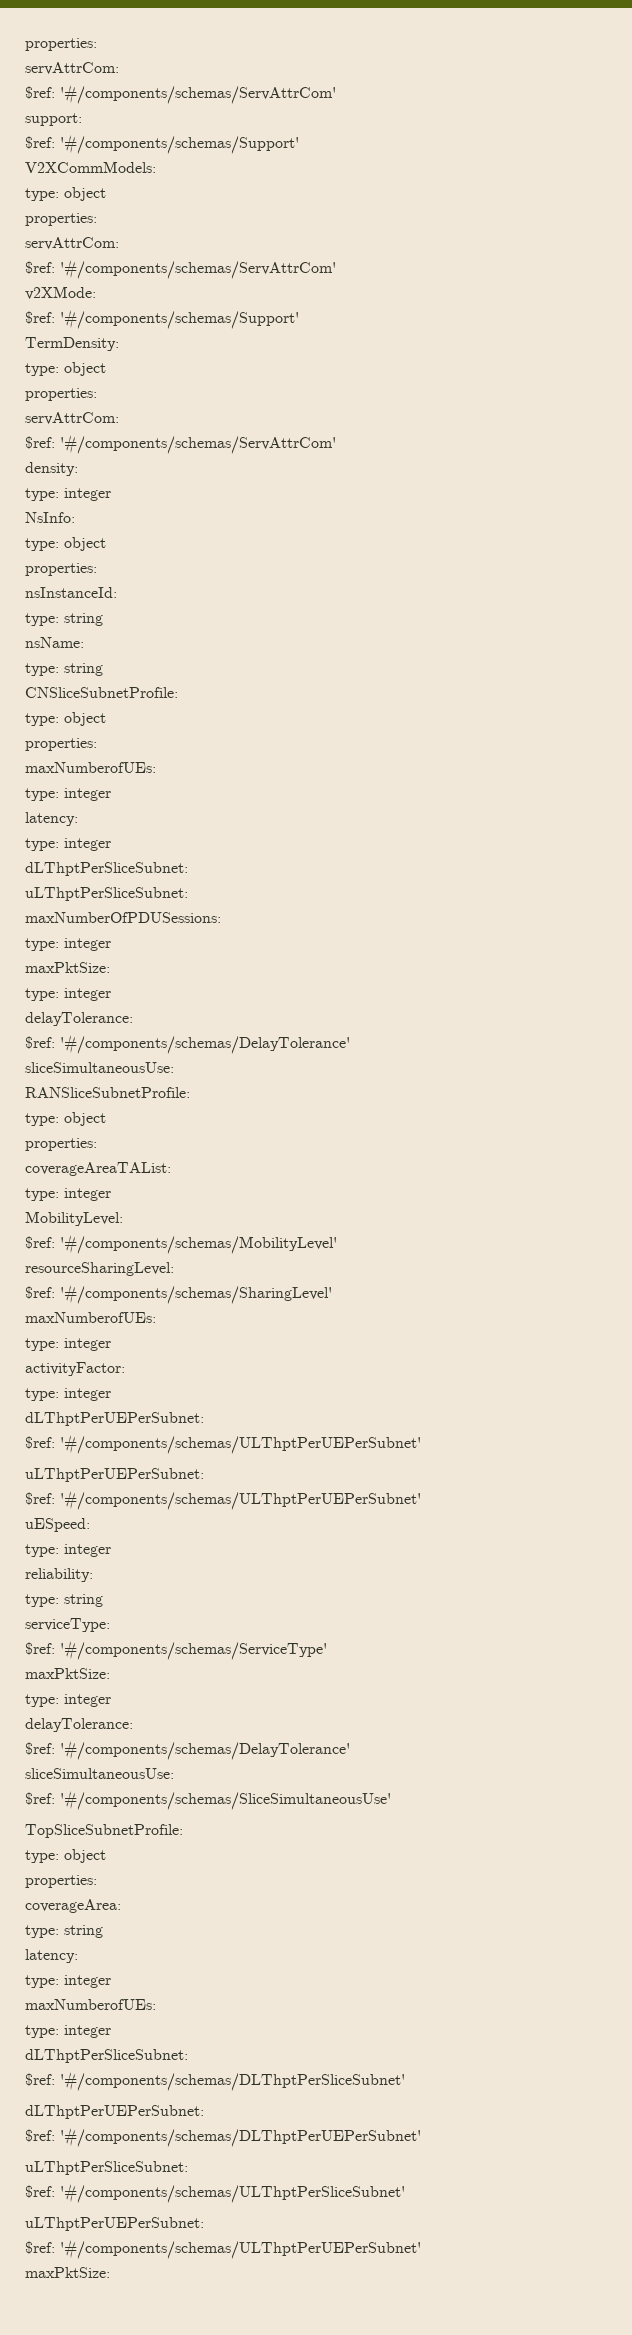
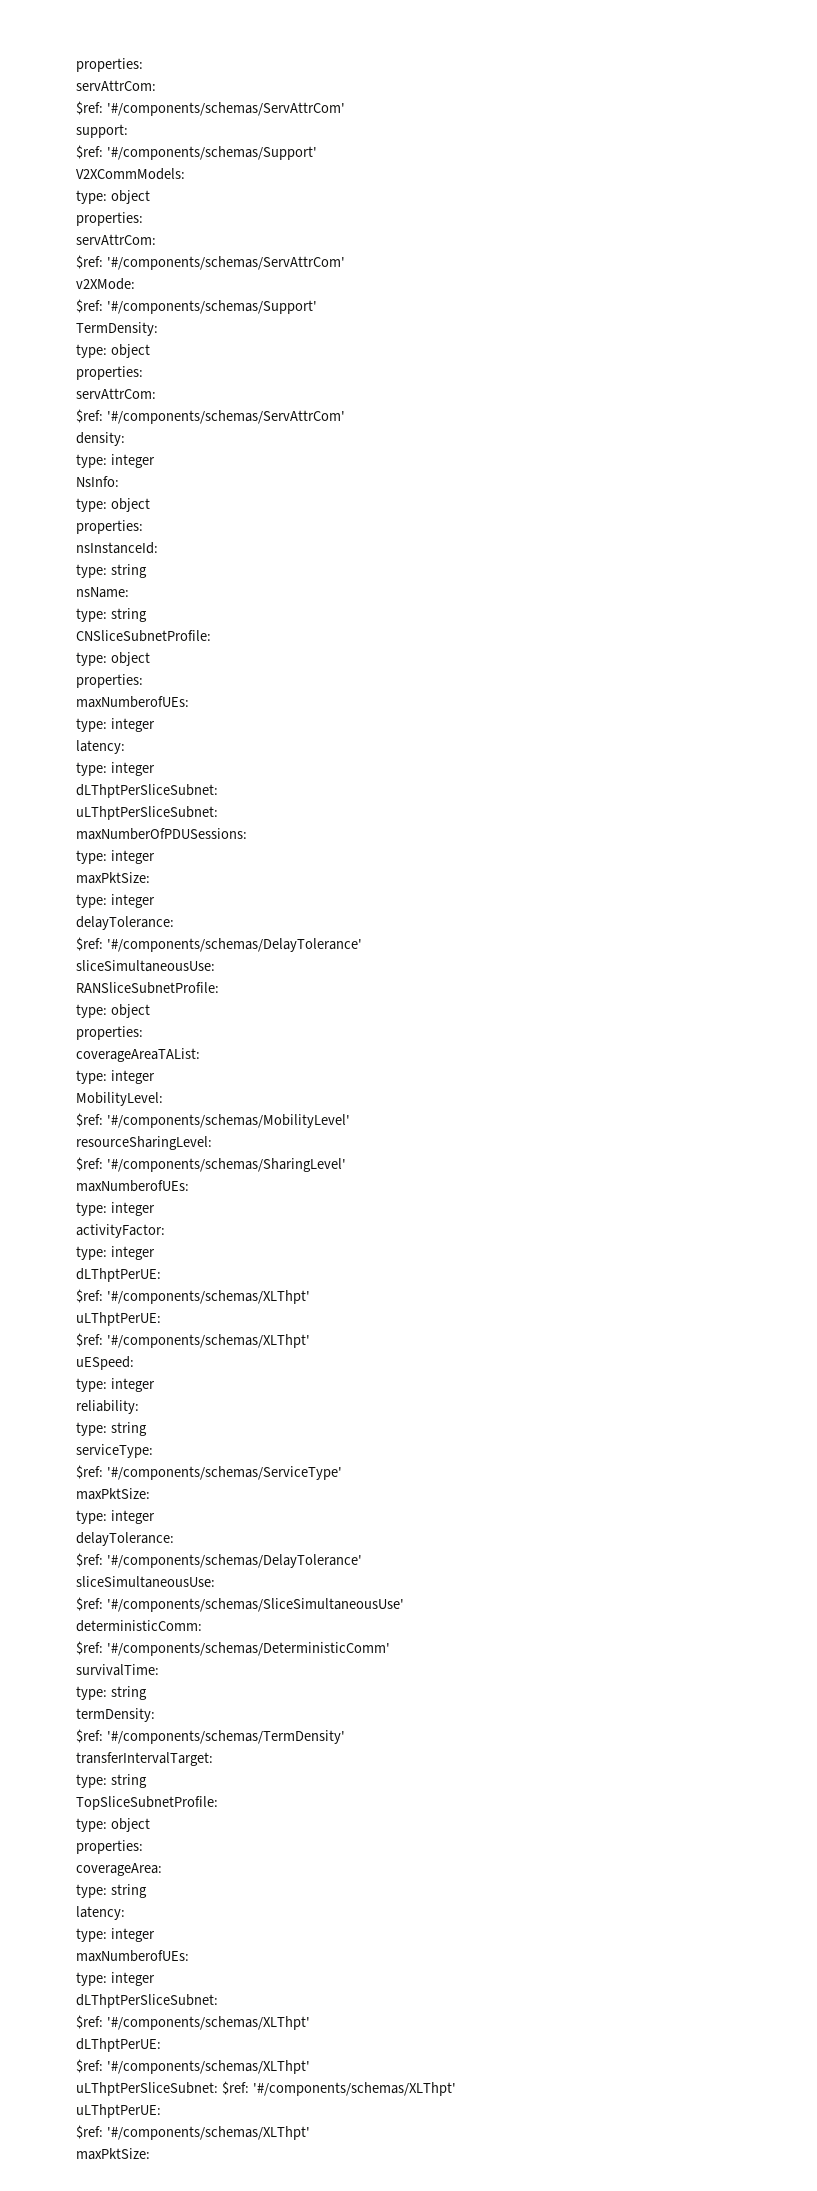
[25,1412,204,1426] [25,1434,421,1454] [25,1468,204,1482] [25,1490,421,1510] dLThptPerUEPerSubnet: // $ref: '#/components/schemas/ULThptPerUEPerSubnet' // uLThptPerUEPerSubnet: // $ref: '#/components/schemas/ULThptPerUEPerSubnet' -> [76,1268,161,1282] [76,1289,310,1304] [76,1312,161,1326] [76,1333,310,1348] dLThptPerUE: // $ref: '#/components/schemas/XLThpt' // uLThptPerUE: // $ref: '#/components/schemas/XLThpt'
(391, 1800) none -> [76,1620,202,1632] [76,1641,390,1656] [76,1664,159,1676] [76,1686,147,1700] [76,1708,155,1722] [76,1729,345,1744] [76,1752,213,1766] [76,1774,147,1788] // deterministicComm: // $ref: '#/components/schemas/DeterministicComm' // survivalTime: // type: string // termDensity: // $ref: '#/components/schemas/TermDensity' // transferIntervalTarget: // type: string
[60,2071,405,2091] [25,2105,204,2119] [25,2127,421,2147] [25,2161,188,2175] [25,2183,405,2203] [25,2217,204,2231] [25,2239,421,2259] '#/components/schemas/DLThptPerSliceSubnet' // dLThptPerUEPerSubnet: // $ref: '#/components/schemas/DLThptPerUEPerSubnet' // uLThptPerSliceSubnet: // $ref: '#/components/schemas/ULThptPerSliceSubnet' // uLThptPerUEPerSubnet: // $ref: '#/components/schemas/ULThptPerUEPerSubnet' -> [106,2016,310,2030] [76,2038,161,2052] [76,2059,310,2074] [76,2081,456,2096] [76,2104,161,2118] [76,2125,310,2140] '#/components/schemas/XLThpt' // dLThptPerUE: // $ref: '#/components/schemas/XLThpt' // uLThptPerSliceSubnet: $ref: '#/components/schemas/XLThpt' // uLThptPerUE: // $ref: '#/components/schemas/XLThpt'

